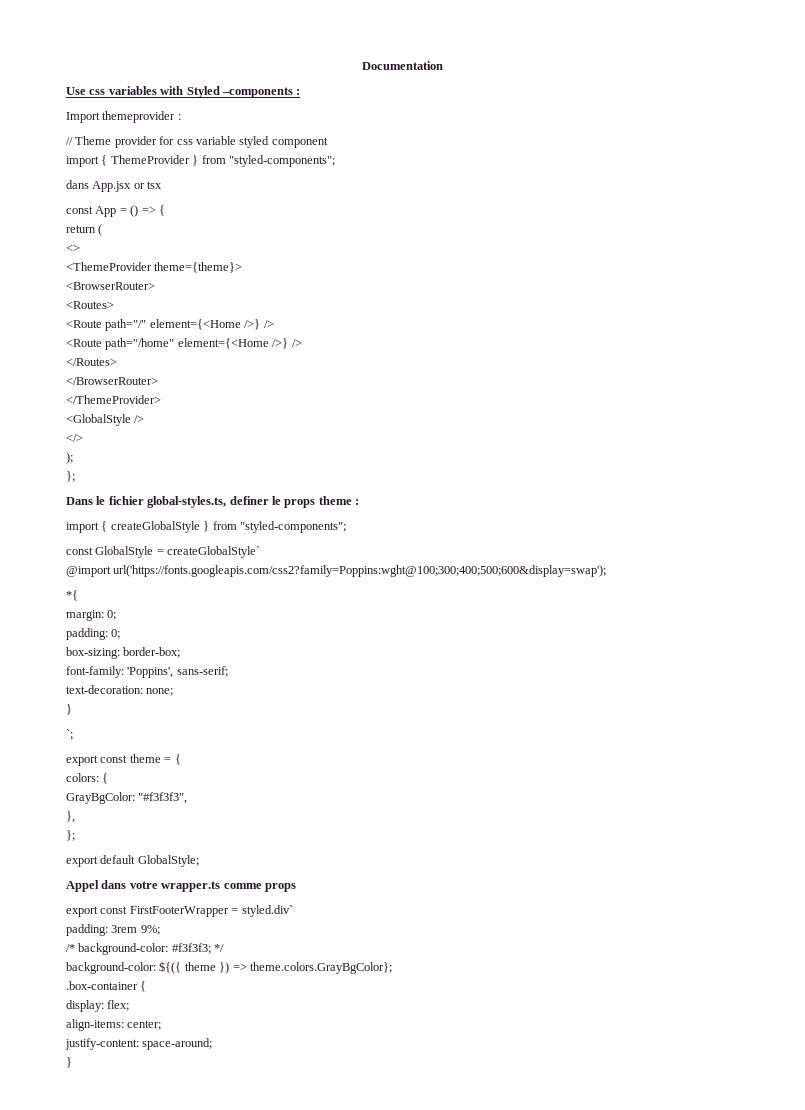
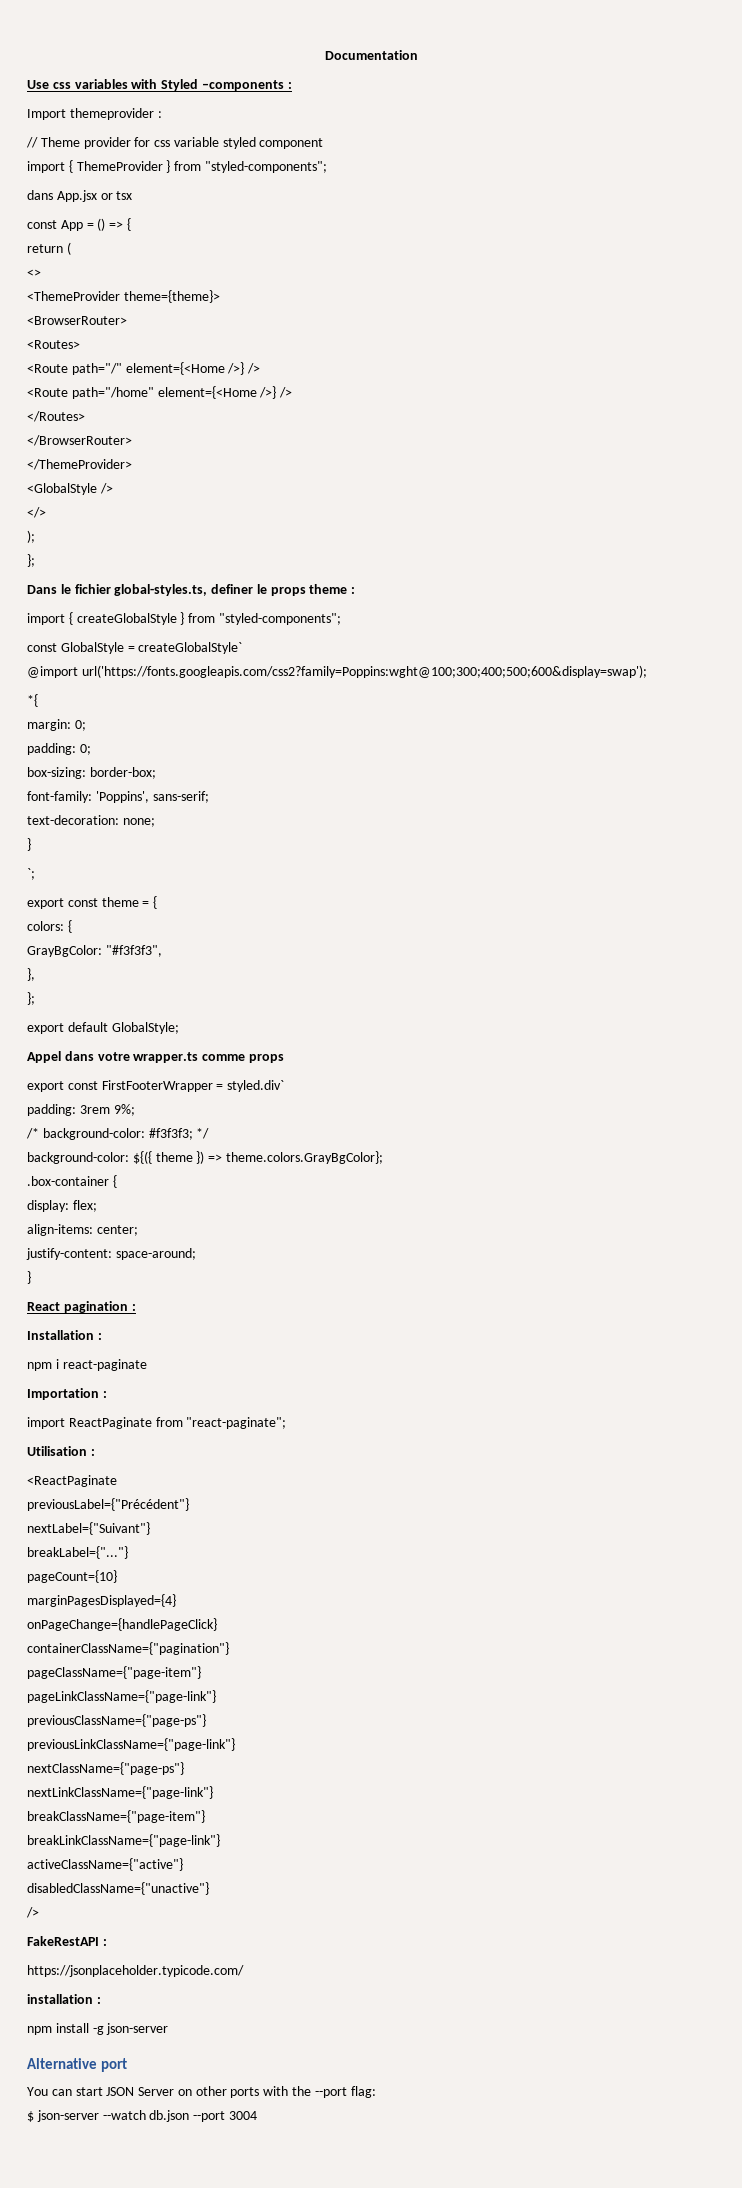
(72, 1062) none -> [27,1301,136,1313] [27,1330,102,1340] [27,1359,147,1371] [27,1388,107,1400] [27,1417,287,1429] [27,1446,95,1456] [27,1475,117,1487] [27,1498,189,1511] [27,1522,150,1535] [27,1546,128,1559] [27,1570,117,1583] [27,1594,176,1607] [27,1618,217,1631] [27,1642,229,1655] [27,1666,201,1679] [27,1690,216,1703] [27,1714,206,1727] [27,1738,235,1751] [27,1762,184,1775] [27,1786,213,1799] [27,1810,205,1823] [27,1834,220,1847] [27,1858,183,1871] [27,1882,209,1895] [26,1907,39,1918] [27,1936,107,1946] [27,1965,244,1977] [27,1994,101,2004] [27,2023,169,2035] [27,2058,127,2072] [27,2086,376,2098] [27,2110,257,2122] // React pagination : // Installation : // npm i react-paginate // Importation : // import ReactPaginate from "react-paginate"; // Utilisation : // <ReactPaginate // previousLabel={"Précédent"} // nextLabel={"Suivant"} // breakLabel={"..."} // pageCount={10} // marginPagesDisplayed={4} // onPageChange={handlePageClick} // containerClassName={"pagination"} // pageClassName={"page-item"} // pageLinkClassName={"page-link"} // previousClassName={"page-ps"} // previousLinkClassName={"page-link"} // nextClassName={"page-ps"} // nextLinkClassName={"page-link"} // breakClassName={"page-item"} // breakLinkClassName={"page-link"} // activeClassName={"active"} // disabledClassName={"unactive"} // /> // FakeRestAPI : // https://jsonplaceholder.typicode.com/ // installation : // npm install -g json-server // Alternative port // You can start JSON Server on other ports with the --port flag: // $ json-server --watch db.json --port 3004

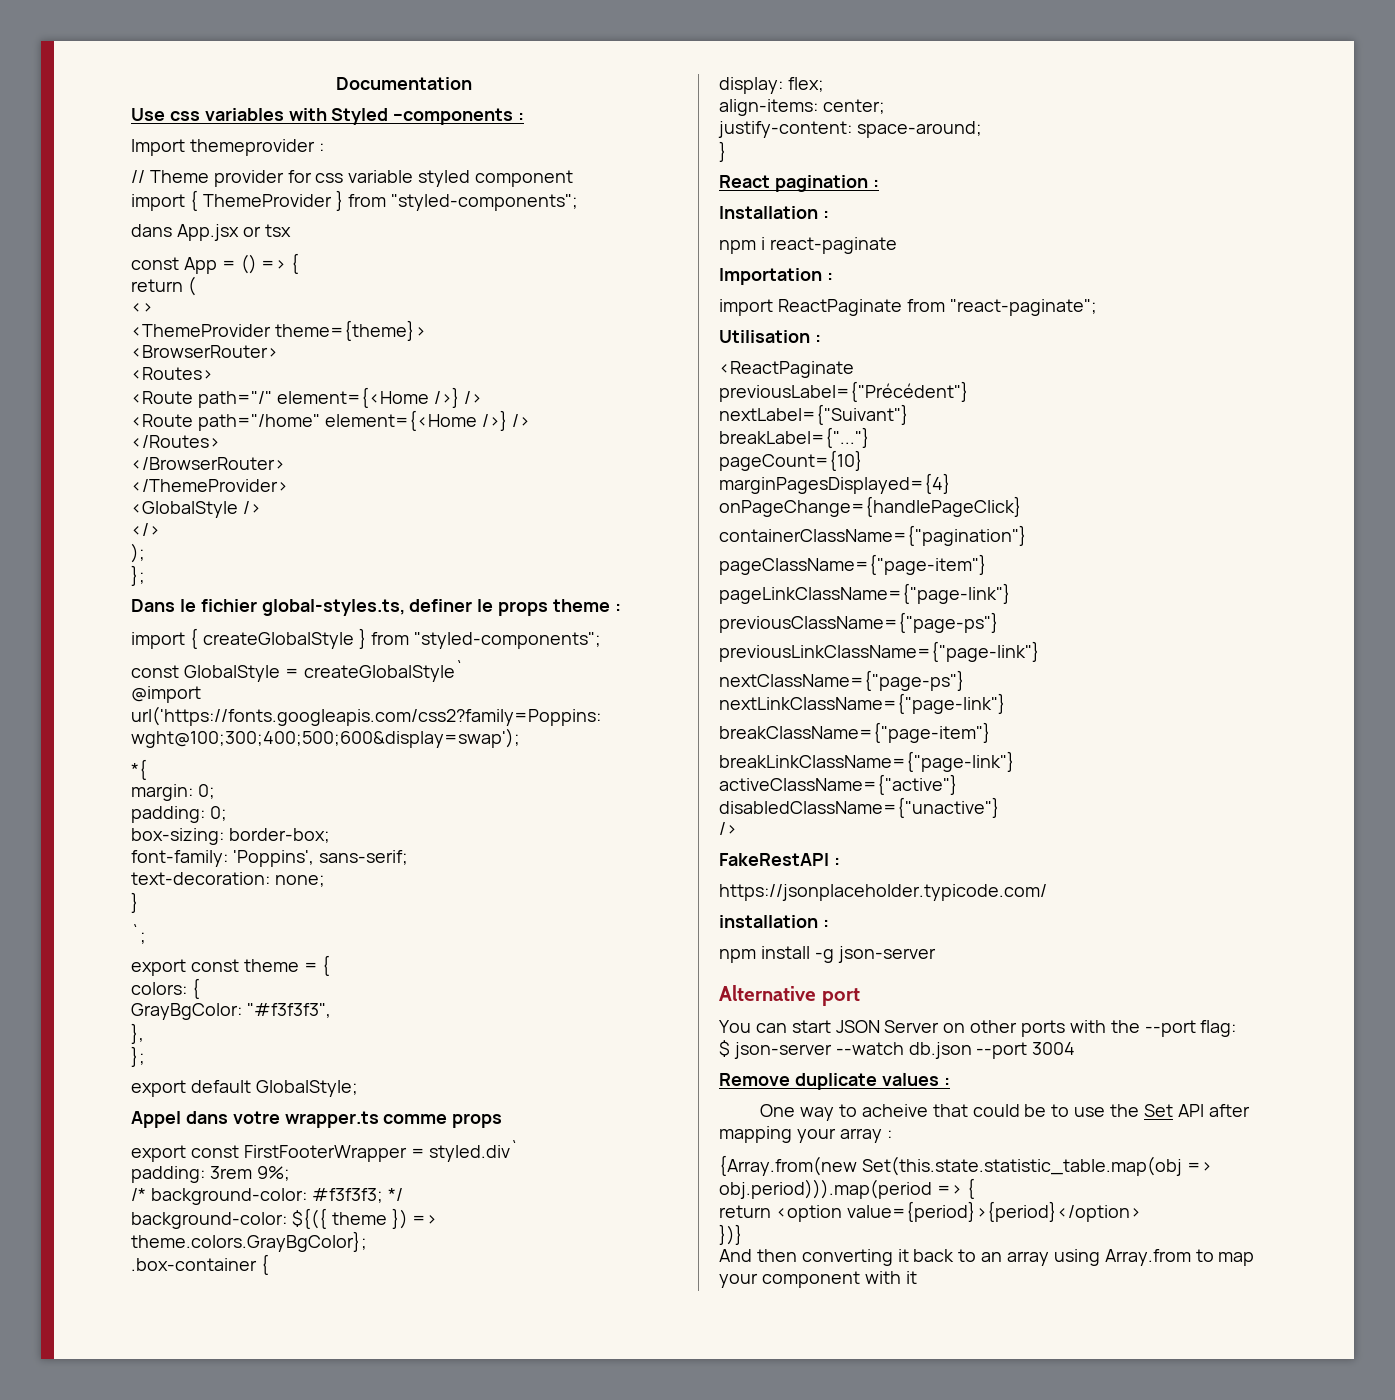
(257, 2115) none -> [719,1073,950,1090] [760,1104,1250,1121] [719,1126,892,1143] [719,1155,1212,1176] [719,1178,975,1199] [719,1201,1141,1222] [719,1224,743,1245] [719,1249,1255,1266] [719,1271,917,1288] // Remove duplicate values : // One way to acheive that could be to use the Set API after mapping your array : // {Array.from(new Set(this.state.statistic_table.map(obj => obj.period))).map(period => { // return <option value={period}>{period}</option> // })} // And then converting it back to an array using Array.from to map your component with it

